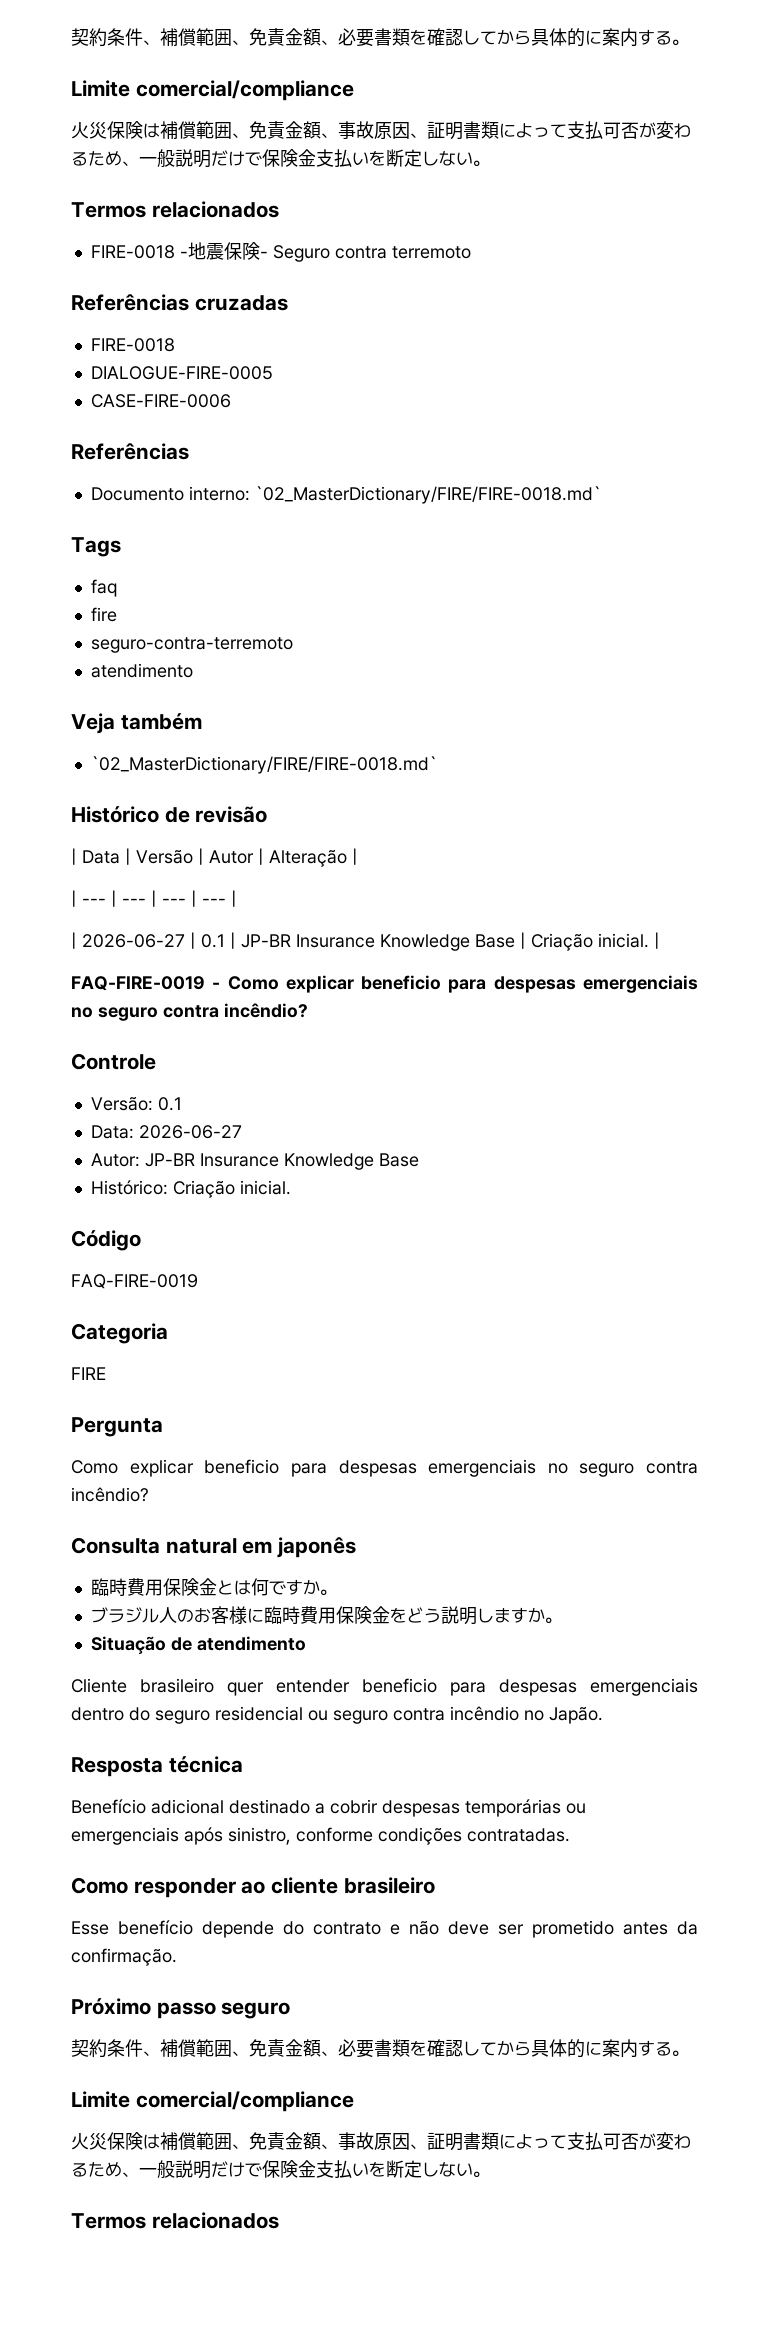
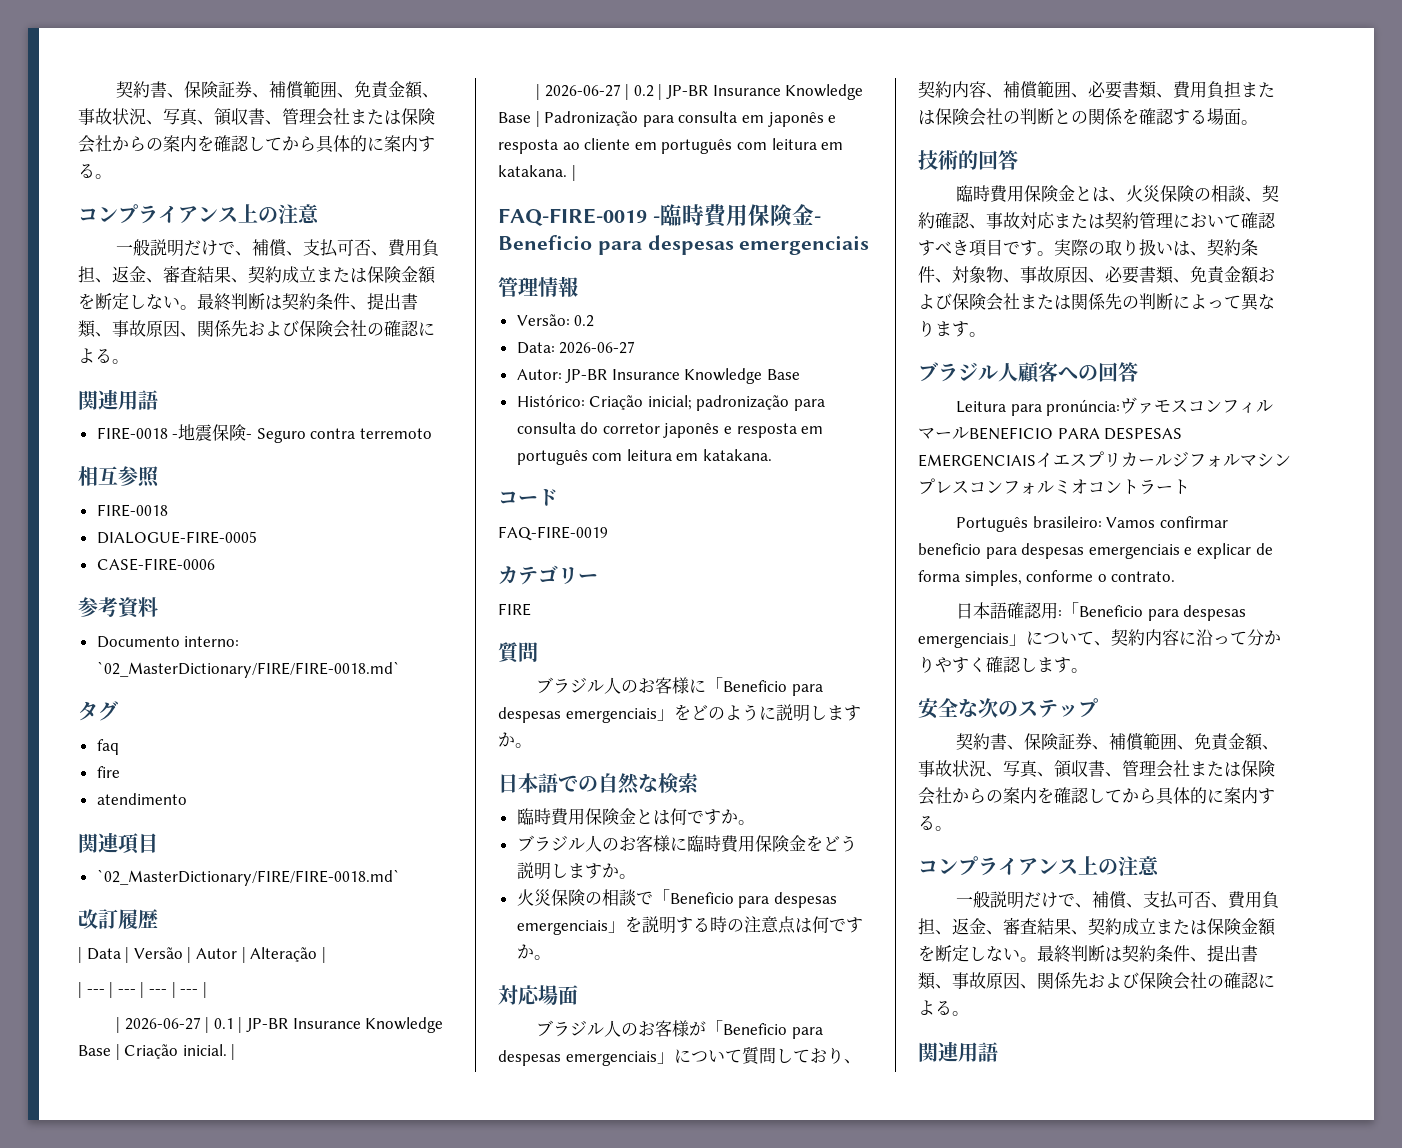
[71,28,689,47] [71,80,354,101] [71,121,691,140] [71,149,490,168] [71,201,279,218] 契約条件、補償範囲、免責金額、必要書類を確認してから具体的に案内する。 // Limite comercial/compliance // 火災保険は補償範囲、免責金額、事故原因、証明書類によって支払可否が変わるため、一般説明だけで保険金支払いを断定しない。 // Termos relacionados -> [115,81,439,99] [78,108,435,126] [78,135,435,153] [78,163,112,179] [78,204,319,224] [115,239,440,257] [78,265,436,284] [78,293,418,311] [78,320,435,338] [78,348,129,364] [78,389,158,410] 契約書、保険証券、補償範囲、免責金額、事故状況、写真、領収書、管理会社または保険会社からの案内を確認してから具体的に案内する。 // コンプライアンス上の注意 // 一般説明だけで、補償、支払可否、費用負担、返金、審査結果、契約成立または保険金額を断定しない。最終判断は契約条件、提出書類、事故原因、関係先および保険会社の確認による。 // 関連用語
[71,294,288,311] Referências cruzadas -> [78,466,160,488] 相互参照
[71,443,189,460] Referências -> [78,597,158,619] 参考資料
[71,537,121,557] Tags -> [78,701,118,721] タグ
[90,637,293,653] [90,663,193,678] [71,713,202,734] [90,756,437,774] [71,806,268,823] // seguro-contra-terremoto // atendimento // Veja também // `02_MasterDictionary/FIRE/FIRE-0018.md` // Histórico de revisão -> [96,793,187,805] [78,832,158,854] [96,869,400,886] [78,909,158,929] // atendimento // 関連項目 // `02_MasterDictionary/FIRE/FIRE-0018.md` // 改訂履歴
[71,975,698,993] [71,1003,308,1021] [71,1053,156,1070] FAQ-FIRE-0019 - Como explicar beneficio para despesas emergenciais no seguro contra incêndio? // Controle -> [535,84,864,100] [498,111,837,127] [498,138,844,154] [498,165,576,181] [498,204,821,228] [498,235,870,255] [498,276,578,297] | 2026-06-27 | 0.2 | JP-BR Insurance Knowledge Base | Padronização para consulta em japonês e resposta ao cliente em português com leitura em katakana. | // FAQ-FIRE-0019 -臨時費用保険金- Beneficio para despesas emergenciais // 管理情報
[157,1097,182,1111] 0.1 -> [574,315,595,327] 0.2
[239,1180,291,1195] [71,1230,141,1251] inicial. // Código -> [647,395,826,411] [516,422,824,438] [516,449,773,465] [498,489,558,506] inicial; padronização para consulta do corretor japonês e resposta em português com leitura em katakana. // コード
[71,1323,168,1344] Categoria -> [498,565,598,585] カテゴリー
[71,1417,163,1437] [71,1459,698,1477] [71,1487,149,1502] [71,1537,357,1558] Pergunta // Como explicar beneficio para despesas emergenciais no seguro contra incêndio? // Consulta natural em japonês -> [498,642,538,664] [535,677,823,696] [498,704,861,723] [498,732,532,748] [498,773,698,795] 質問 // ブラジル人のお客様に「Beneficio para despesas emergenciais」をどのように説明しますか。 // 日本語での自然な検索
[90,1636,306,1655] [71,1678,698,1696] [71,1706,603,1724] [71,1756,243,1777] [71,1799,586,1817] [71,1827,570,1845] [71,1877,435,1898] [71,1920,698,1938] [71,1948,177,1966] [71,1998,291,2019] [71,2039,689,2058] [71,2091,354,2112] [71,2132,691,2151] [71,2160,490,2179] [71,2212,279,2229] Situação de atendimento // Cliente brasileiro quer entender beneficio para despesas emergenciais dentro do seguro residencial ou seguro contra incêndio no Japão. // Resposta técnica // Benefício adicional destinado a cobrir despesas temporárias ou emergenciais após sinistro, conforme condições contratadas. // Como responder ao cliente brasileiro // Esse benefício depende do contrato e não deve ser prometido antes da confirmação. // Próximo passo seguro // 契約条件、補償範囲、免責金額、必要書類を確認してから具体的に案内する。 // Limite comercial/compliance // 火災保険は補償範囲、免責金額、事故原因、証明書類によって支払可否が変わるため、一般説明だけで保険金支払いを断定しない。 // Termos relacionados -> [516,889,837,908] [516,916,863,935] [516,944,551,960] [498,985,578,1005] [535,1020,823,1039] [498,1047,861,1066] [918,81,1275,99] [918,108,1258,126] [918,150,1018,170] [955,185,1279,203] [918,212,1276,229] [918,239,1258,257] [918,266,1275,284] [918,293,1275,311] [918,320,986,337] [918,362,1138,383] [955,397,1274,416] [918,427,1183,440] [918,451,1291,468] [918,478,1190,495] [955,516,1228,532] [918,543,1273,559] [918,570,1176,586] [955,602,1247,621] [918,629,1281,648] [918,656,1088,673] [918,698,1098,719] [955,733,1279,751] [918,760,1275,778] [918,787,1275,805] [918,815,952,831] [918,856,1159,876] [955,891,1280,909] [918,917,1276,936] [918,945,1258,963] [918,972,1275,990] [918,1000,969,1016] [918,1041,998,1062] 火災保険の相談で「Beneficio para despesas emergenciais」を説明する時の注意点は何ですか。 // 対応場面 // ブラジル人のお客様が「Beneficio para despesas emergenciais」について質問しており、契約内容、補償範囲、必要書類、費用負担または保険会社の判断との関係を確認する場面。 // 技術的回答 // 臨時費用保険金とは、火災保険の相談、契約確認、事故対応または契約管理において確認すべき項目です。実際の取り扱いは、契約条件、対象物、事故原因、必要書類、免責金額および保険会社または関係先の判断によって異なります。 // ブラジル人顧客への回答 // Leitura para pronúncia:ヴァモスコンフィルマールBENEFICIO PARA DESPESAS EMERGENCIAISイエスプリカールジフォルマシンプレスコンフォルミオコントラート // Português brasileiro: Vamos confirmar beneficio para despesas emergenciais e explicar de forma simples, conforme o contrato. // 日本語確認用:「Beneficio para despesas emergenciais」について、契約内容に沿って分かりやすく確認します。 // 安全な次のステップ // 契約書、保険証券、補償範囲、免責金額、事故状況、写真、領収書、管理会社または保険会社からの案内を確認してから具体的に案内する。 // コンプライアンス上の注意 // 一般説明だけで、補償、支払可否、費用負担、返金、審査結果、契約成立または保険金額を断定しない。最終判断は契約条件、提出書類、事故原因、関係先および保険会社の確認による。 // 関連用語

